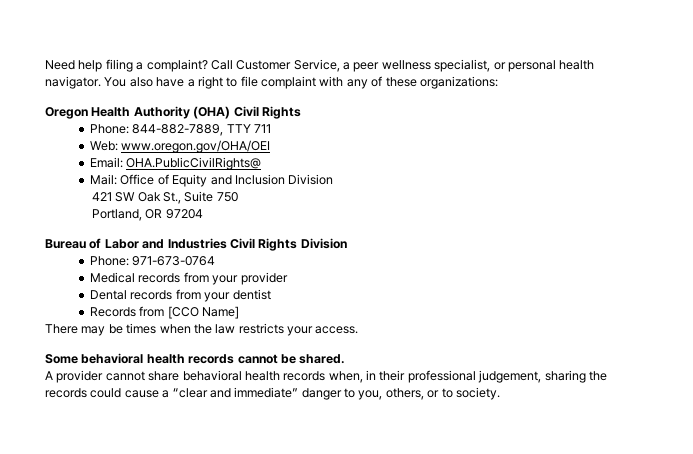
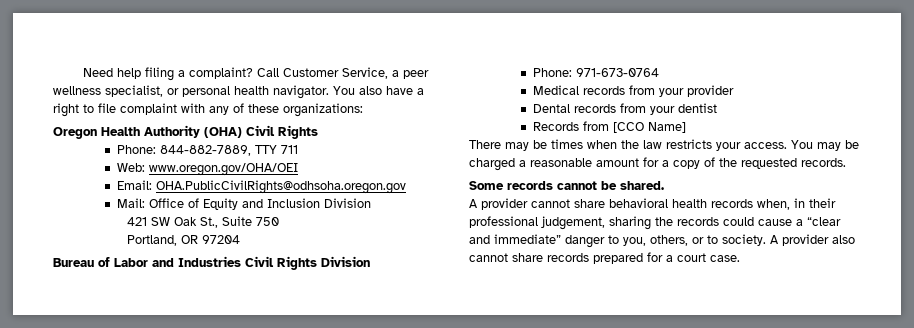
[126,157,262,170] OHA.PublicCivilRights@ -> [155,180,406,194] OHA.PublicCivilRights@odhsoha.oregon.gov
(359, 330) none -> [791,140,859,151] [469,157,846,171] You may be charged a reasonable amount for a copy of the requested records.
[81,353,185,364] behavioral health -> (504, 185) none
(500, 393) none -> [770,234,855,246] [469,252,740,264] A provider also cannot share records prepared for a court case.

